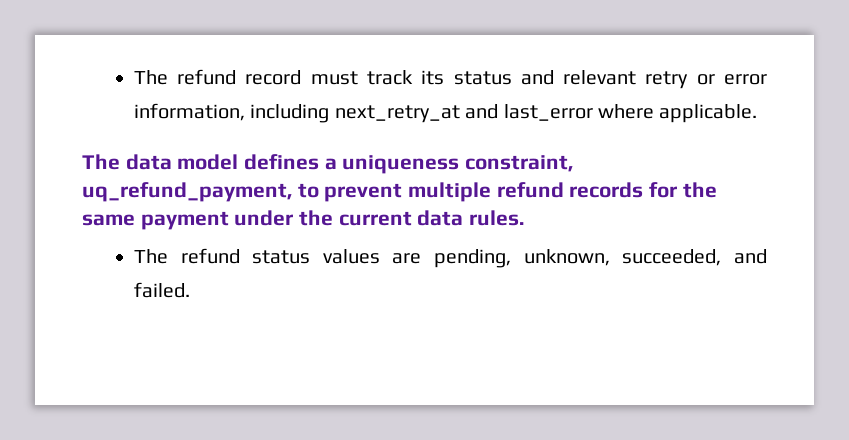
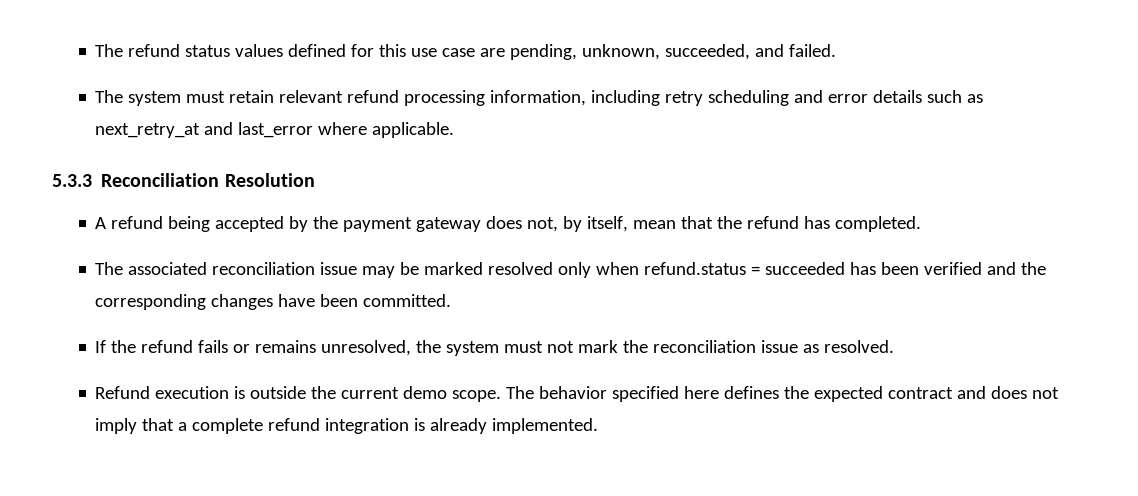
[133,69,767,89] [133,103,330,123] The refund record must track its status and relevant retry or error information, including -> [95,44,837,60] [95,90,984,106] The refund status values defined for this use case are pending, unknown, succeeded, and failed. // The system must retain relevant refund processing information, including retry scheduling and error details such as
[82,154,574,174] [82,182,717,202] [82,210,525,230] [133,248,767,268] [133,282,190,298] The data model defines a uniqueness constraint, uq_refund_payment, to prevent multiple refund records for the same payment under the current data rules. // The refund status values are pending, unknown, succeeded, and failed. -> [52,173,315,187] [95,216,922,232] [95,262,1047,278] [95,294,452,310] [95,340,895,356] [95,386,1060,402] [95,418,599,434] 5.3.3 Reconciliation Resolution // A refund being accepted by the payment gateway does not, by itself, mean that the refund has completed. // The associated reconciliation issue may be marked resolved only when refund.status = succeeded has been verified and the corresponding changes have been committed. // If the refund fails or remains unresolved, the system must not mark the reconciliation issue as resolved. // Refund execution is outside the current demo scope. The behavior specified here defines the expected contract and does not imply that a complete refund integration is already implemented.

